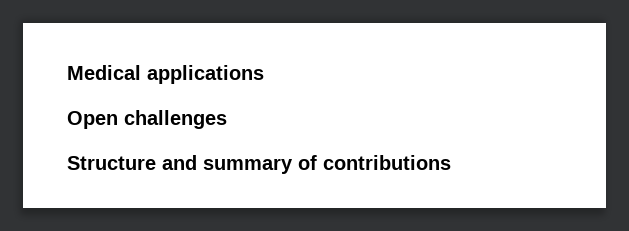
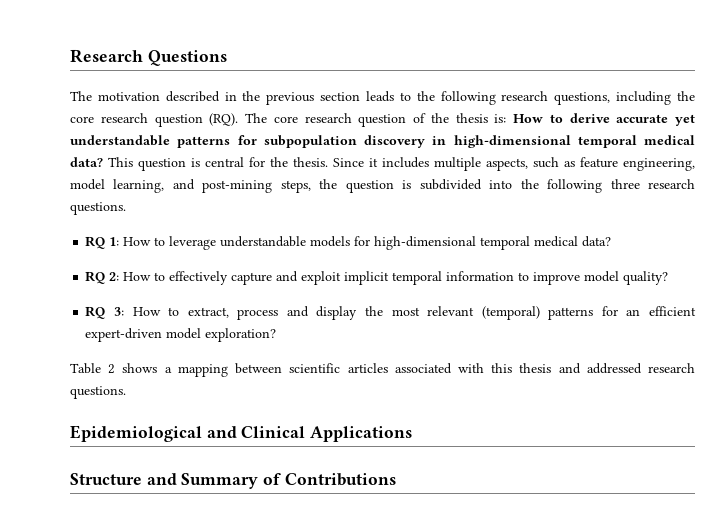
[67,65,264,84] [67,110,227,129] Medical applications // Open challenges -> [70,49,227,66] [70,91,695,105] [70,113,695,127] [70,135,695,148] [70,157,695,171] [70,179,695,193] [70,202,126,215] [85,236,612,250] [85,271,669,285] [85,306,697,320] [85,328,277,342] [70,363,695,377] [70,386,126,399] [70,425,413,442] Research Questions // The motivation described in the previous section leads to the following research questions, including the core research question (RQ). The core research question of the thesis is: How to derive accurate yet understandable patterns for subpopulation discovery in high-dimensional temporal medical data? This question is central for the thesis. Since it includes multiple aspects, such as feature engineering, model learning, and post-mining steps, the question is subdivided into the following three research questions. // RQ 1: How to leverage understandable models for high-dimensional temporal medical data? // RQ 2: How to effectively capture and exploit implicit temporal information to improve model quality? // RQ 3: How to extract, process and display the most relevant (temporal) patterns for an efficient expert-driven model exploration? // Table 2 shows a mapping between scientific articles associated with this thesis and addressed research questions. // Epidemiological and Clinical Applications
[203,155,451,174] summary of contributions -> [181,473,396,489] Summary of Contributions

